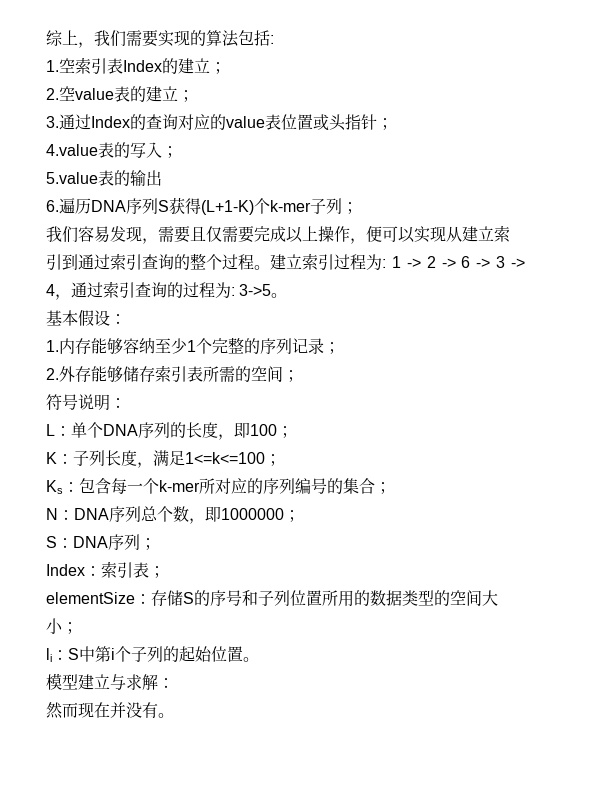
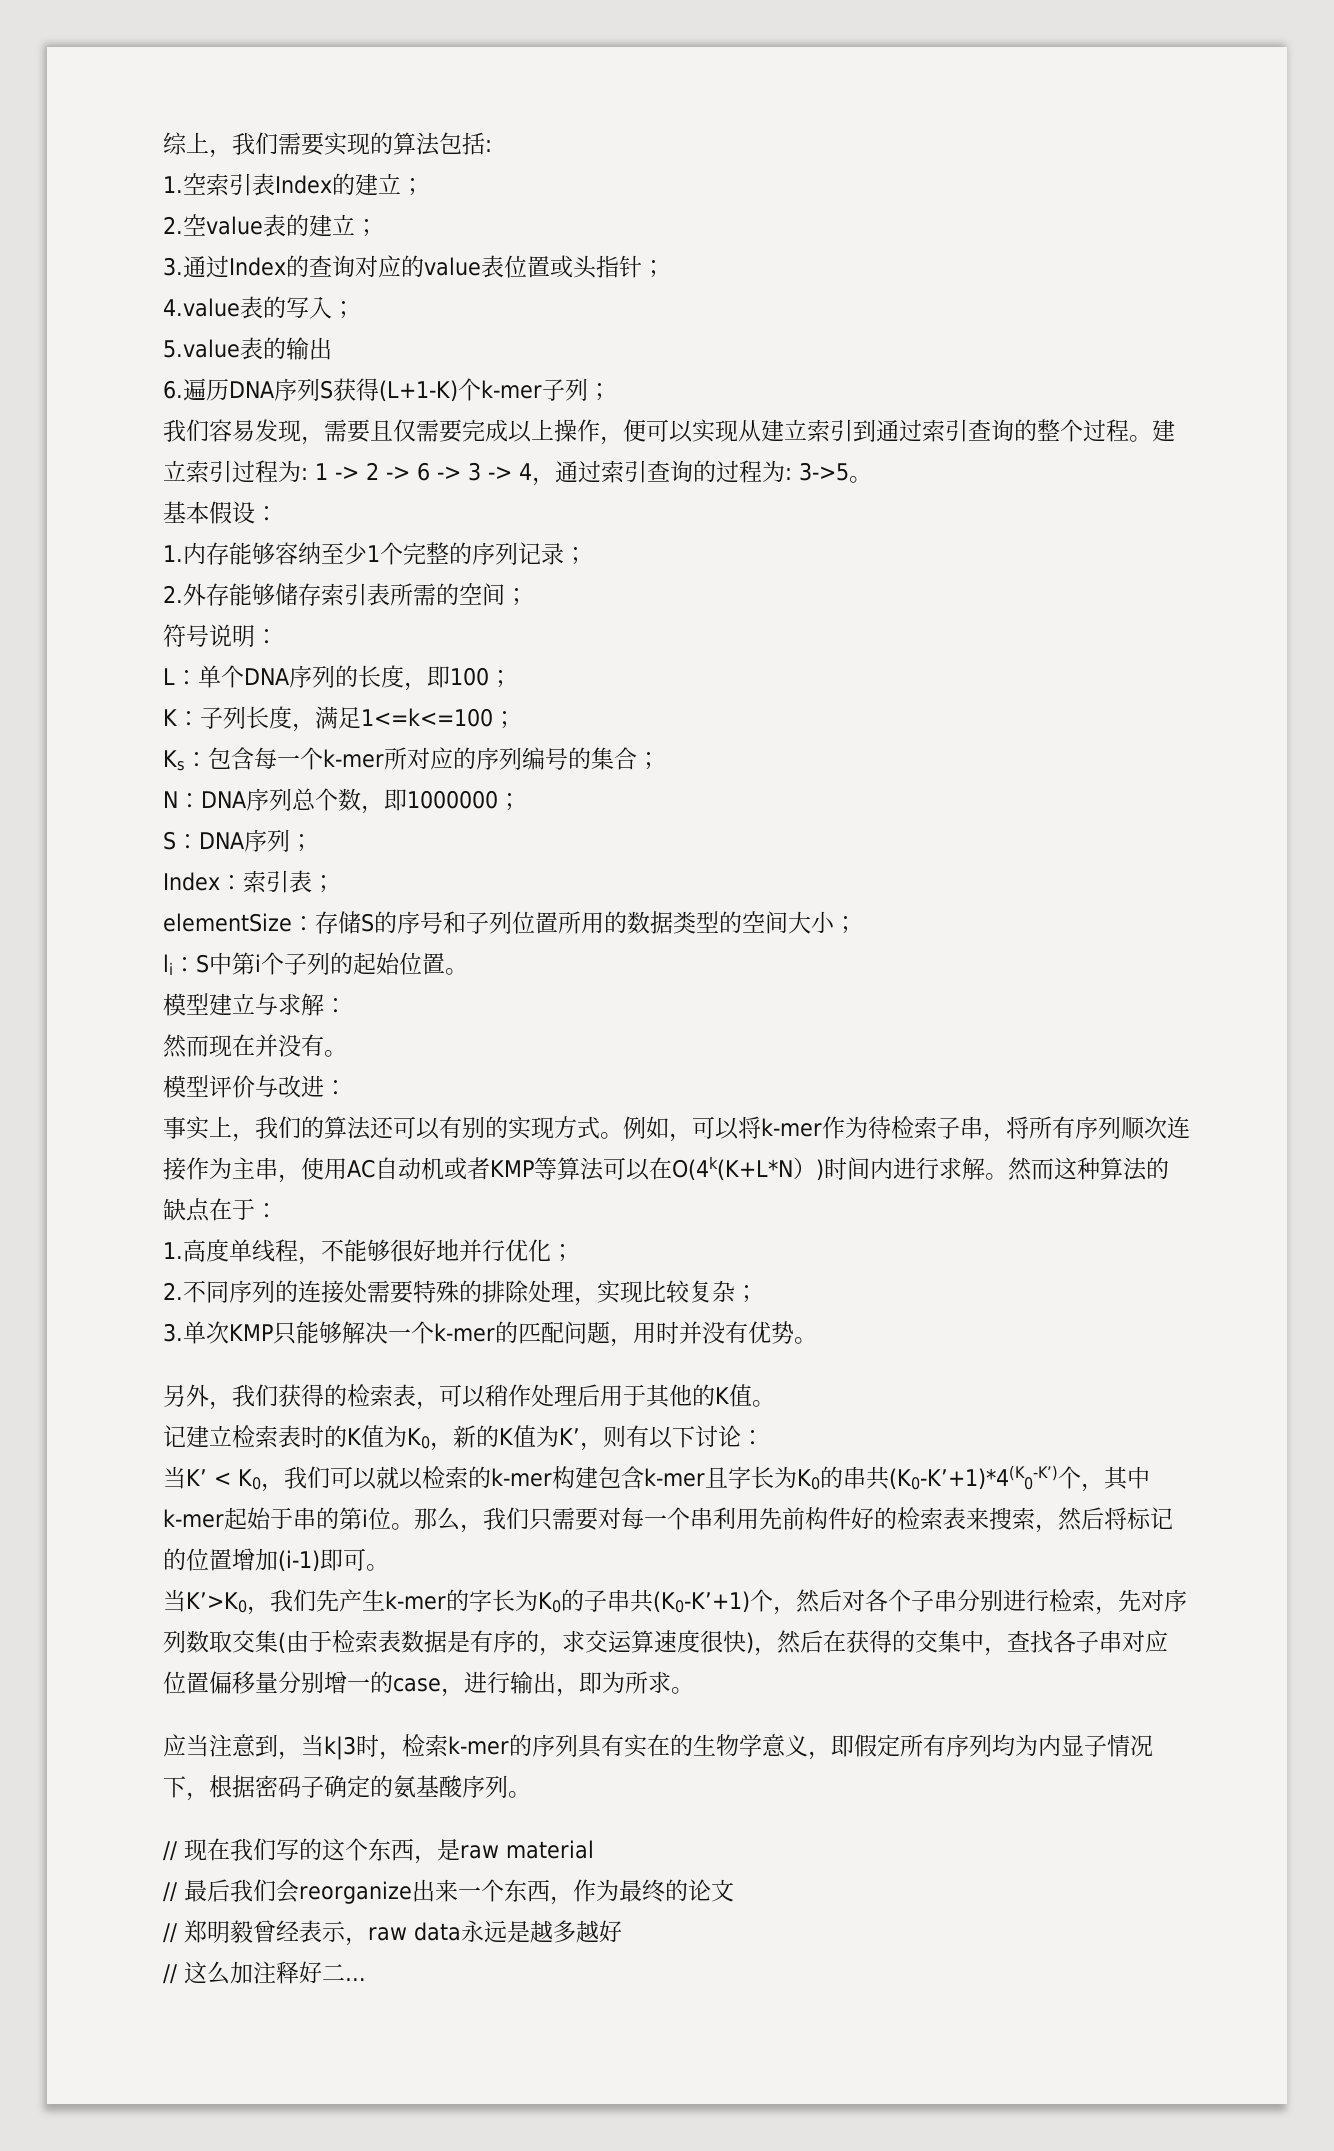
(174, 715) none -> [163,1075,347,1098] [163,1116,1190,1142] [163,1156,1169,1183] [163,1198,278,1222] [163,1239,574,1265] [163,1280,758,1306] [163,1321,817,1347] [163,1384,775,1410] [163,1425,764,1451] [163,1465,1150,1492] [163,1507,1173,1533] [163,1548,389,1572] [163,1589,1187,1615] [163,1630,1168,1656] [163,1671,694,1697] [163,1734,1153,1760] [163,1775,531,1801] [163,1838,594,1864] [163,1879,734,1905] [163,1920,622,1946] [163,1961,366,1985] // 模型评价与改进： // 事实上，我们的算法还可以有别的实现方式。例如，可以将k-mer作为待检索子串，将所有序列顺次连接作为主串，使用AC自动机或者KMP等算法可以在O(4k(K+L*N）)时间内进行求解。然而这种算法的缺点在于： // 1.高度单线程，不能够很好地并行优化； // 2.不同序列的连接处需要特殊的排除处理，实现比较复杂； // 3.单次KMP只能够解决一个k-mer的匹配问题，用时并没有优势。 // 另外，我们获得的检索表，可以稍作处理后用于其他的K值。 // 记建立检索表时的K值为K0，新的K值为K’，则有以下讨论： // 当K’ < K0，我们可以就以检索的k-mer构建包含k-mer且字长为K0的串共(K0-K’+1)*4(K0-K’)个，其中k-mer起始于串的第i位。那么，我们只需要对每一个串利用先前构件好的检索表来搜索，然后将标记的位置增加(i-1)即可。 // 当K’>K0，我们先产生k-mer的字长为K0的子串共(K0-K’+1)个，然后对各个子串分别进行检索，先对序列数取交集(由于检索表数据是有序的，求交运算速度很快)，然后在获得的交集中，查找各子串对应位置偏移量分别增一的case，进行输出，即为所求。 // 应当注意到，当k|3时，检索k-mer的序列具有实在的生物学意义，即假定所有序列均为内显子情况下，根据密码子确定的氨基酸序列。 // // 现在我们写的这个东西，是raw material // // 最后我们会reorganize出来一个东西，作为最终的论文 // // 郑明毅曾经表示，raw data永远是越多越好 // // 这么加注释好二…

